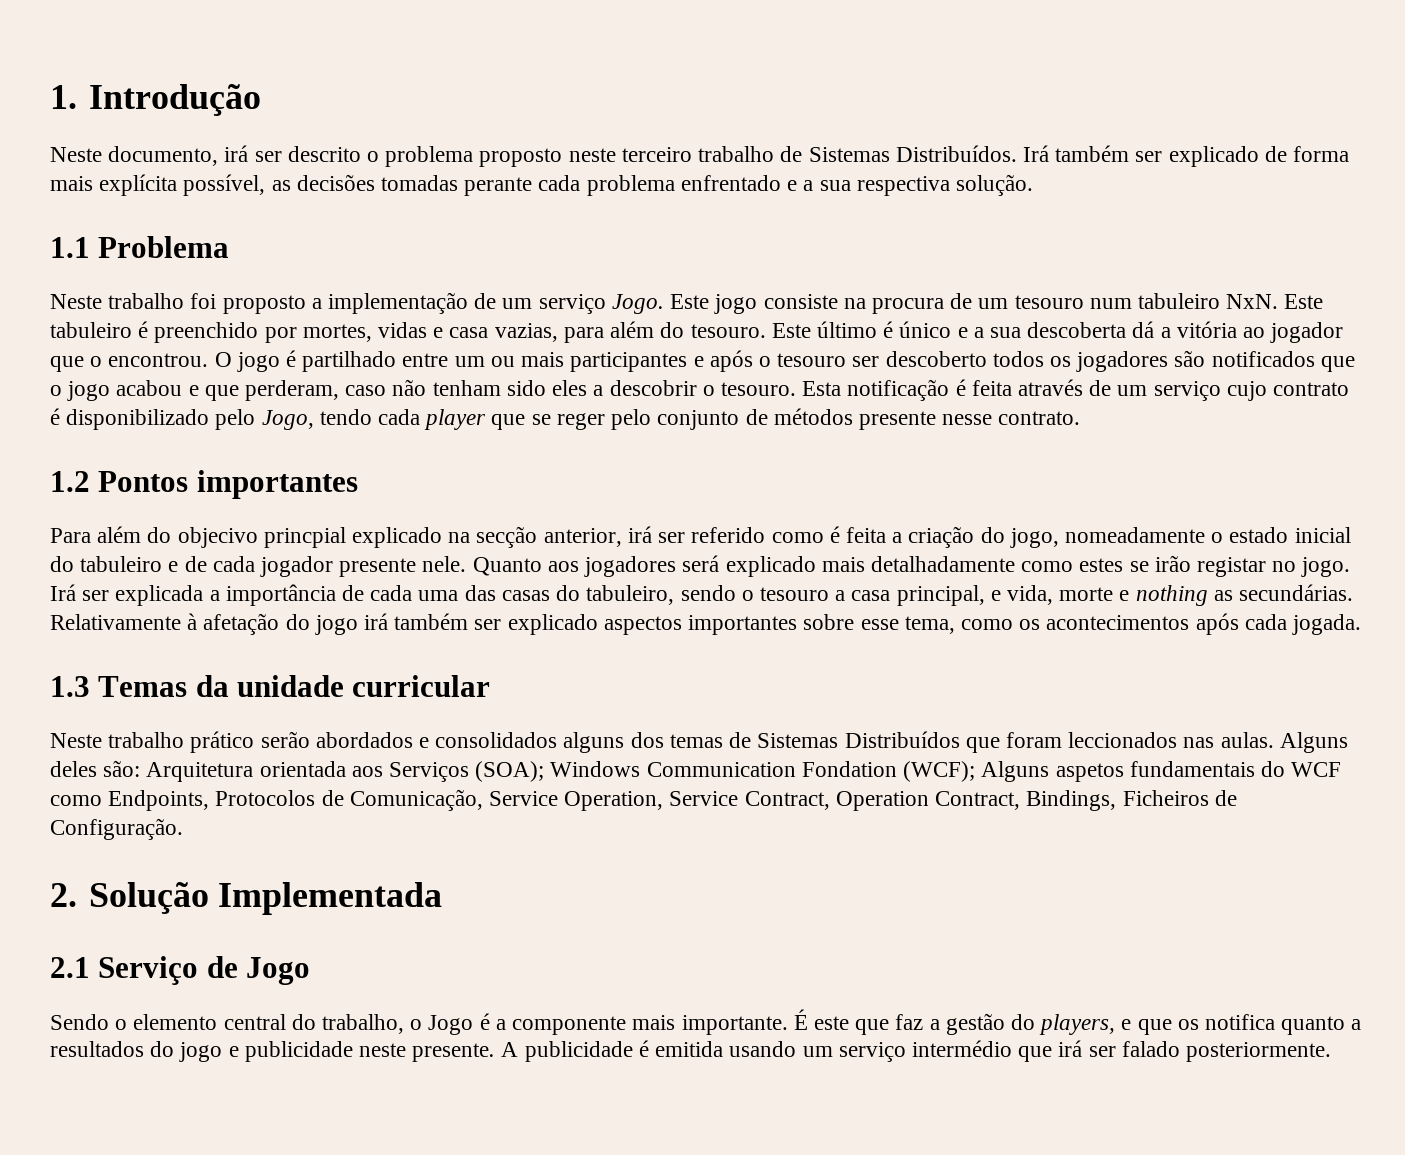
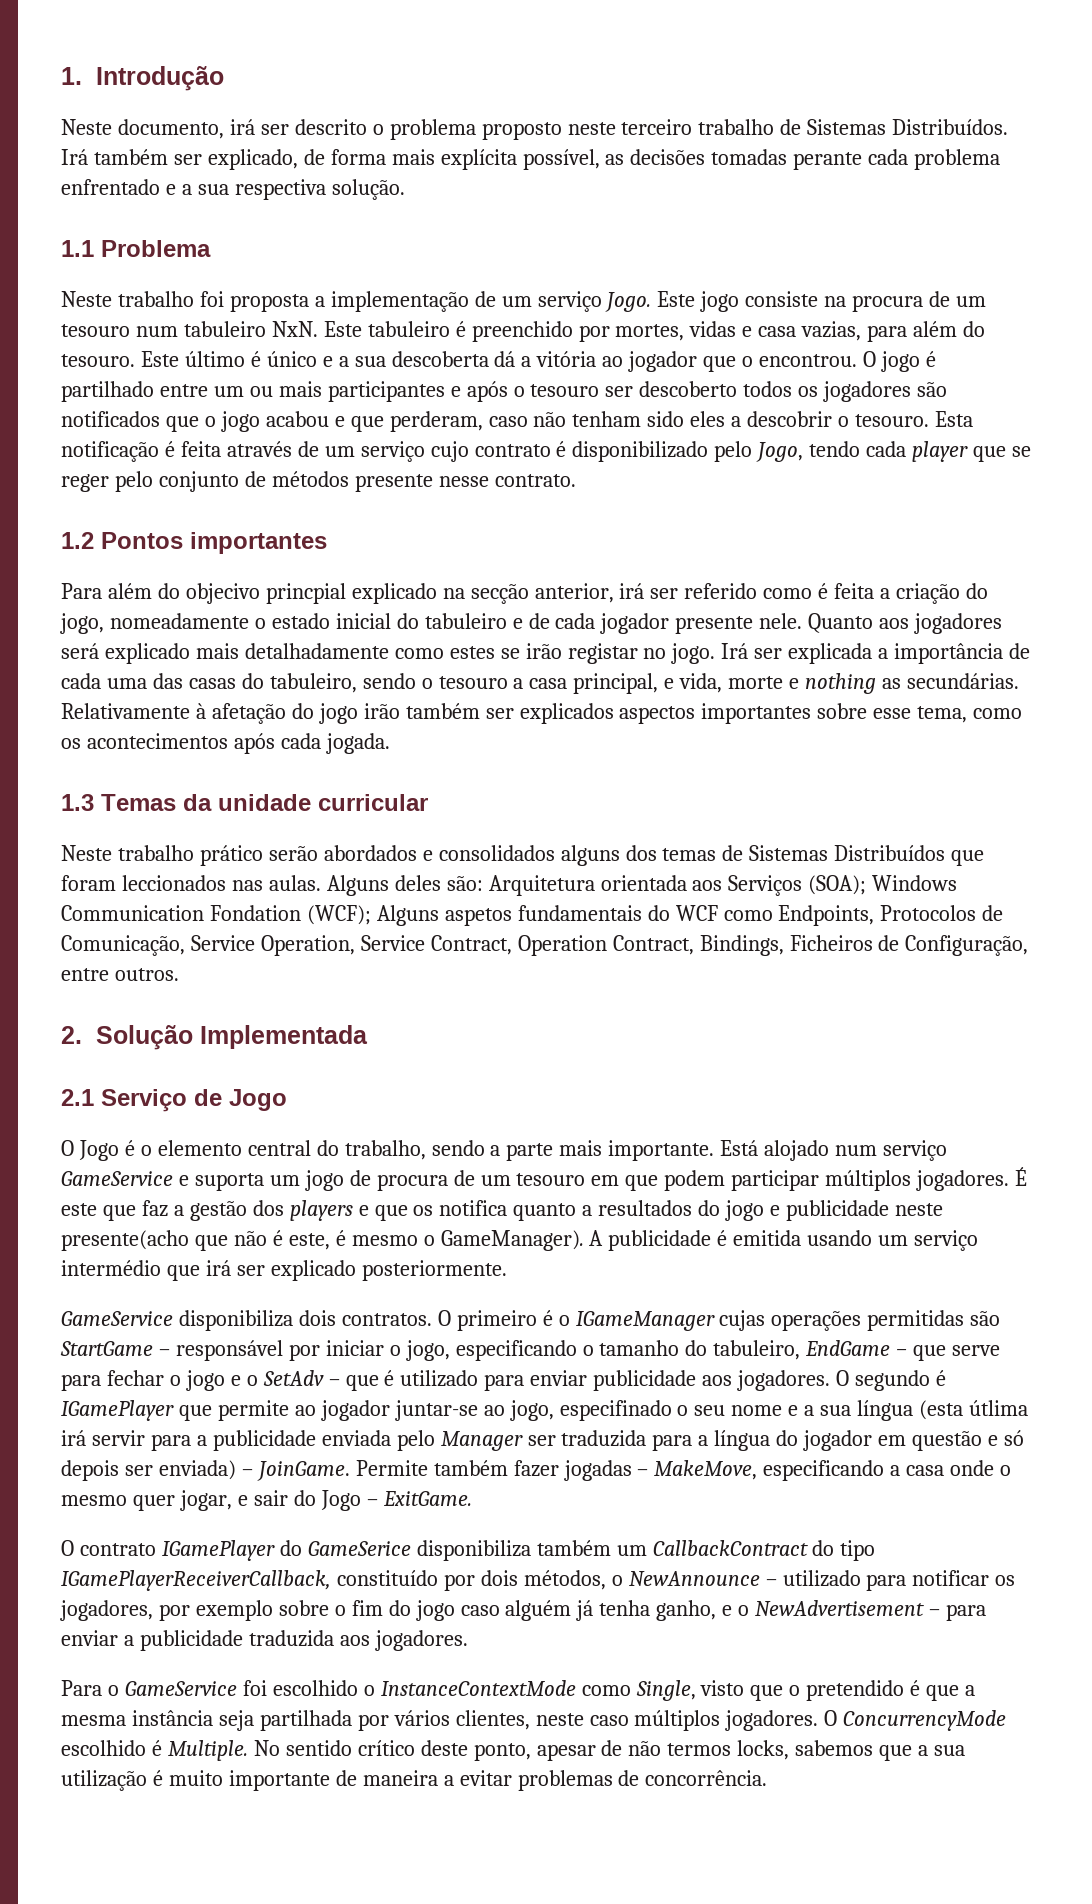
[1168,146,1259,167] explicado -> [207,149,298,170] explicado,
[222,295,306,314] proposto -> [229,294,309,312] proposta
[364,613,598,635] irá também ser explicado -> [363,703,614,724] irão também ser explicados
[50,818,183,840] Configuração. -> [905,935,1029,956] [61,968,179,981] Configuração, entre outros.
[50,1014,109,1030] Sendo -> [61,1140,135,1161] O Jogo é
[410,1013,788,1035] o Jogo é a componente mais importante. -> [431,1140,948,1161] [61,1170,1010,1191] sendo a parte mais importante. Está alojado num serviço GameService e suporta um jogo de procura de um tesouro em que podem participar múltiplos jogadores.
[1010,1014,1116,1035] do players, -> [252,1200,353,1221] dos players
[412,1043,496,1062] presente. -> [61,1230,584,1251] presente(acho que não é este, é mesmo o GameManager).
[1121,1041,1180,1057] falado -> [270,1260,356,1281] explicado
(1331, 1052) none -> [61,1310,1001,1331] [60,1340,1001,1361] [61,1370,946,1391] [61,1400,1028,1421] [61,1430,1024,1451] [61,1460,1012,1481] [61,1490,472,1511] [61,1540,876,1561] [61,1570,1016,1591] [60,1600,986,1621] [61,1630,468,1651] [61,1680,976,1701] [61,1710,1007,1731] [61,1740,966,1761] [61,1770,768,1791] // GameService disponibiliza dois contratos. O primeiro é o IGameManager cujas operações permitidas são StartGame – responsável por iniciar o jogo, especificando o tamanho do tabuleiro, EndGame – que serve para fechar o jogo e o SetAdv – que é utilizado para enviar publicidade aos jogadores. O segundo é IGamePlayer que permite ao jogador juntar-se ao jogo, especifinado o seu nome e a sua língua (esta útlima irá servir para a publicidade enviada pelo Manager ser traduzida para a língua do jogador em questão e só depois ser enviada) – JoinGame. Permite também fazer jogadas – MakeMove, especificando a casa onde o mesmo quer jogar, e sair do Jogo – ExitGame. // O contrato IGamePlayer do GameSerice disponibiliza também um CallbackContract do tipo IGamePlayerReceiverCallback, constituído por dois métodos, o NewAnnounce – utilizado para notificar os jogadores, por exemplo sobre o fim do jogo caso alguém já tenha ganho, e o NewAdvertisement – para enviar a publicidade traduzida aos jogadores. // Para o GameService foi escolhido o InstanceContextMode como Single, visto que o pretendido é que a mesma instância seja partilhada por vários clientes, neste caso múltiplos jogadores. O ConcurrencyMode escolhido é Multiple. No sentido crítico deste ponto, apesar de não termos locks, sabemos que a sua utilização é muito importante de maneira a evitar problemas de concorrência.

